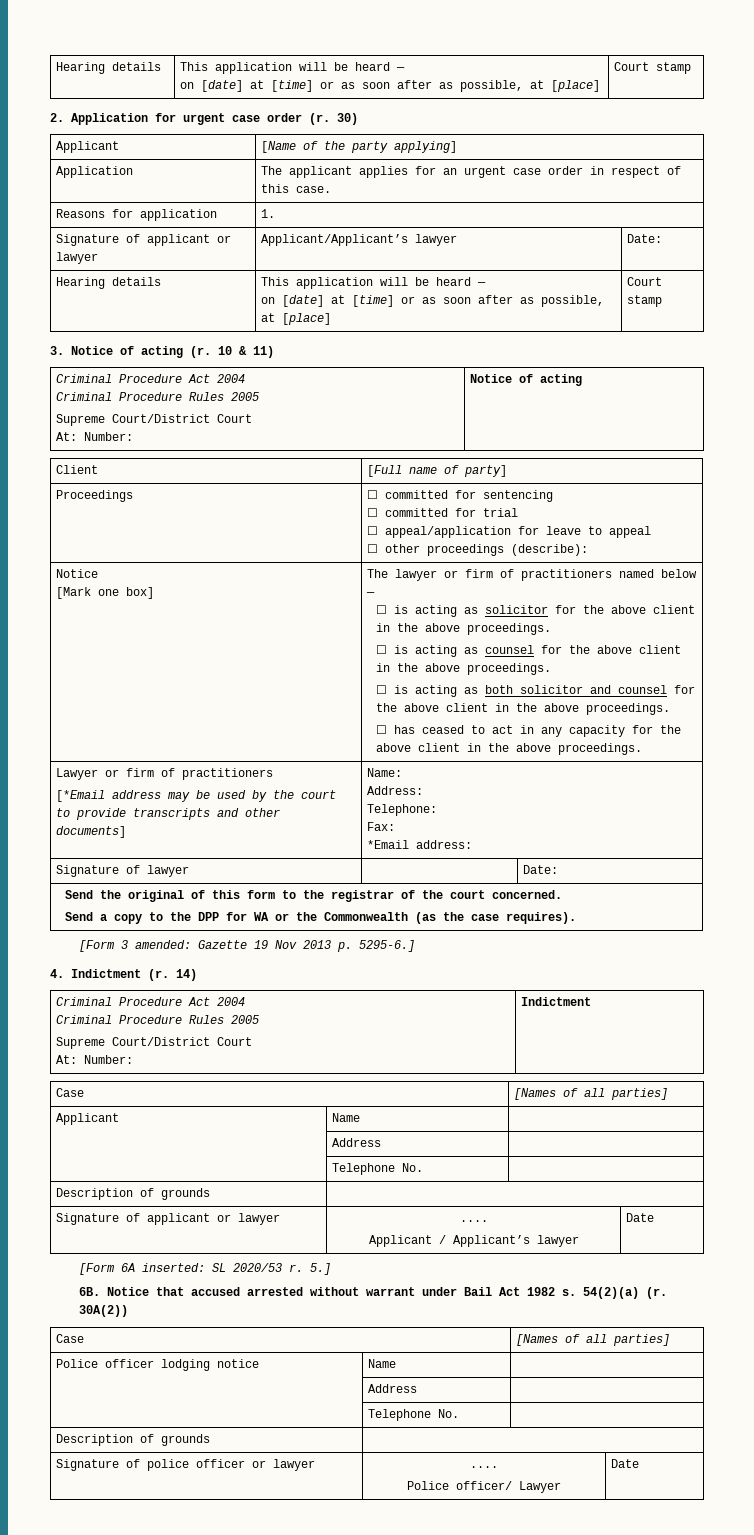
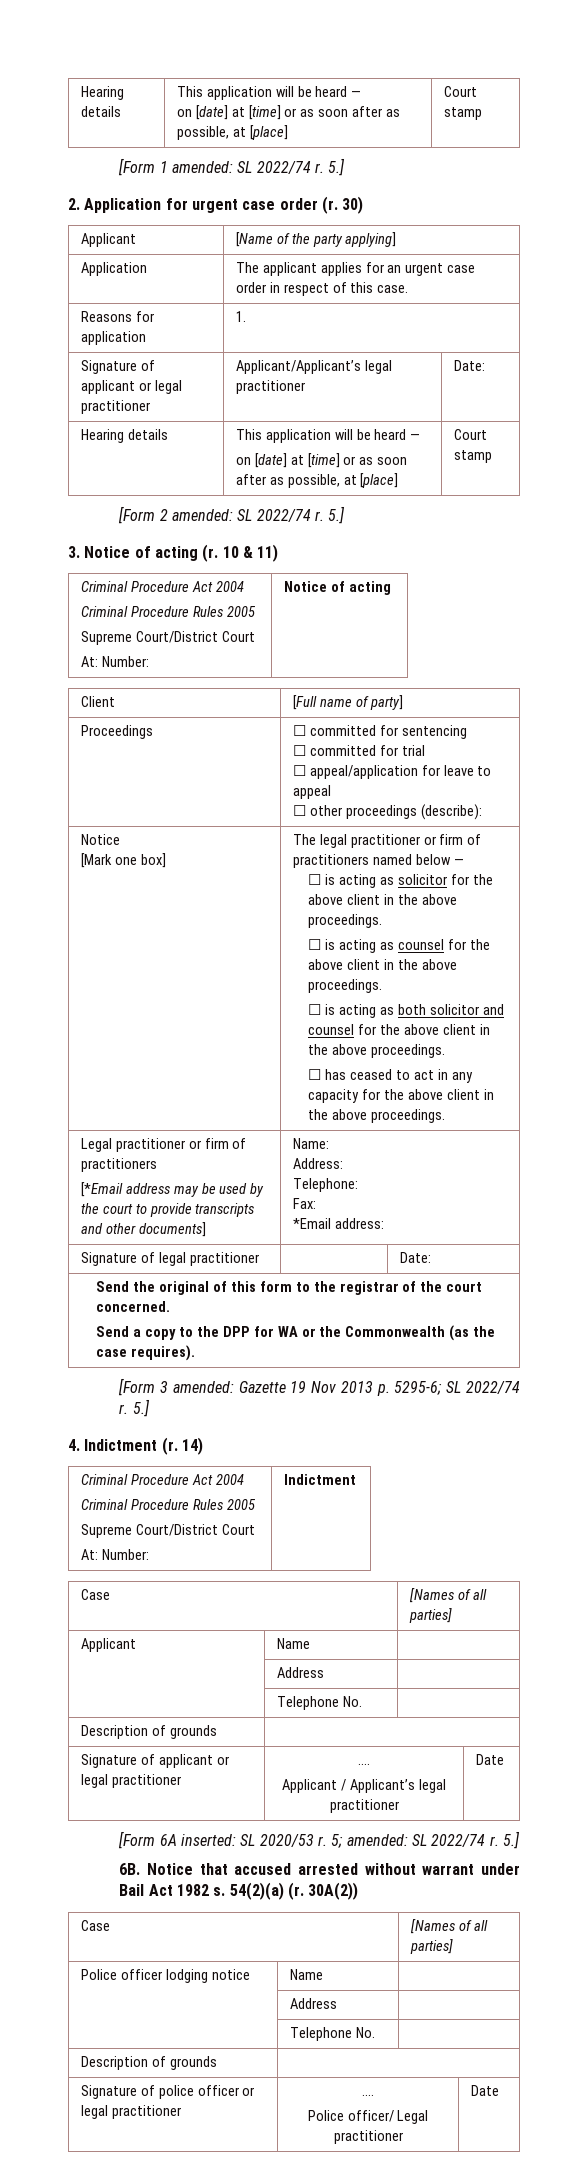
(692, 68) none -> [118,158,346,176] // [Form 1 amended: SL 2022/74 r. 5.]
[56,252,99,264] lawyer -> [154,380,182,394] [80,400,150,414] legal practitioner
[415,234,458,246] lawyer -> [364,360,392,374] [235,380,305,394] legal practitioner
(663, 301) none -> [118,506,346,524] // [Form 2 amended: SL 2022/74 r. 5.]
[395,569,438,581] lawyer -> [319,834,420,848] legal practitioner
[56,768,99,780] Lawyer -> [80,1138,185,1152] Legal practitioner
[147,865,190,877] lawyer -> [158,1252,259,1266] legal practitioner
[359,940,416,952] 5295-6.] -> [394,1381,520,1395] [119,1399,150,1417] 5295-6; SL 2022/74 r. 5.]
[238,1213,281,1225] lawyer -> [80,1774,181,1788] legal practitioner
[536,1235,579,1247] lawyer -> [418,1779,446,1793] [329,1799,399,1813] legal practitioner
(304, 1268) none -> [331,1834,499,1848] 5; amended: SL 2022/74 r.
[273,1459,316,1471] lawyer -> [80,2105,181,2119] legal practitioner
[519,1481,561,1493] Lawyer -> [397,2110,429,2124] [333,2130,403,2144] Legal practitioner

